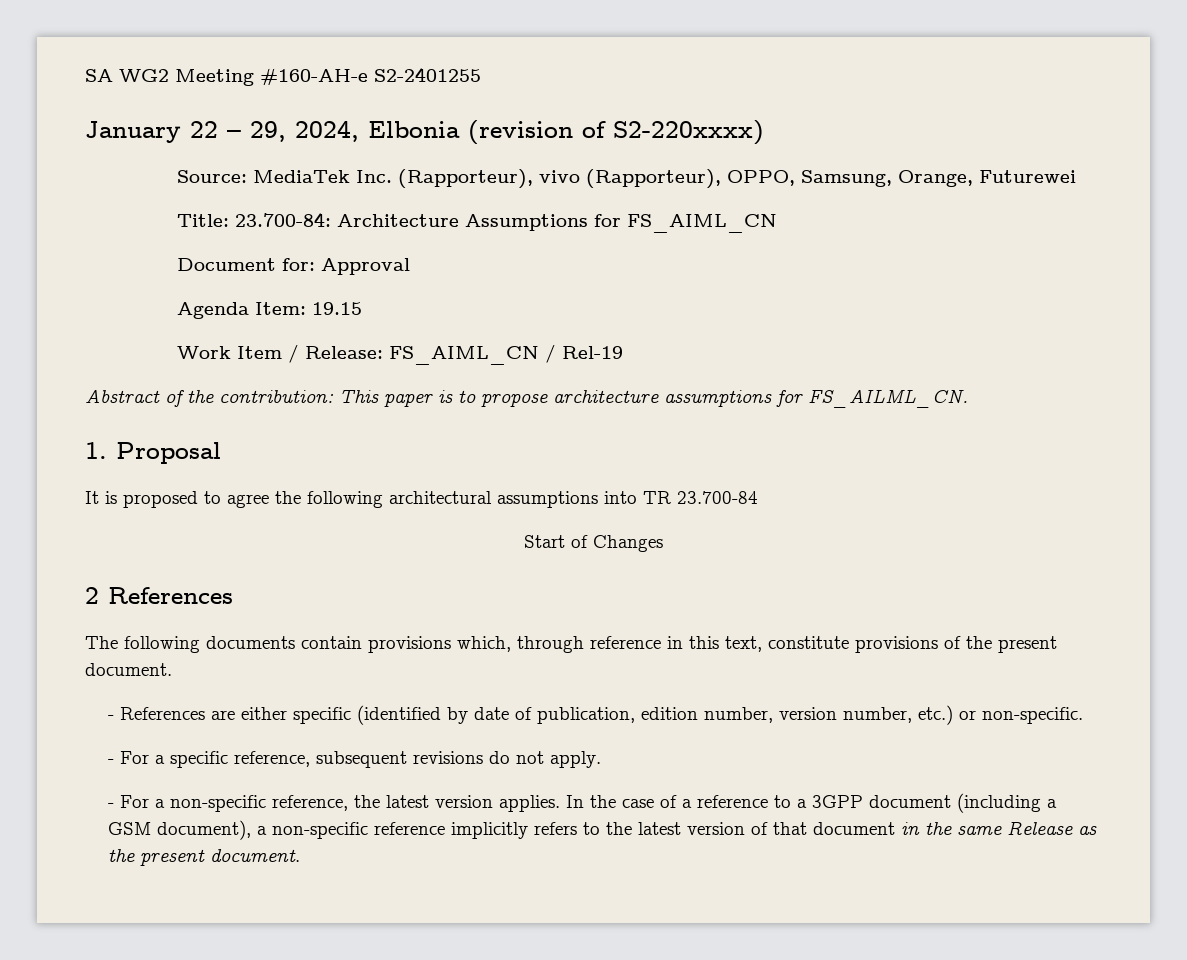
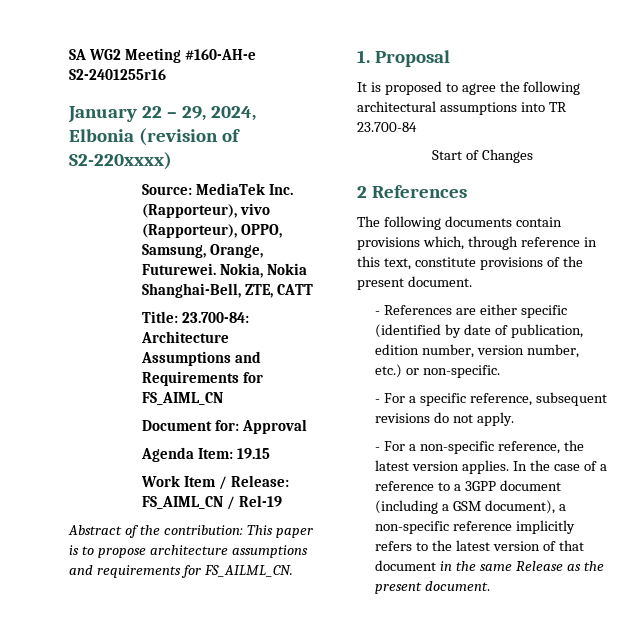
[374,67,481,82] S2-2401255 -> [69,69,166,80] S2-2401255r16
[979,170,1077,183] Futurewei -> [141,263,307,278] [141,283,313,298] Futurewei. Nokia, Nokia Shanghai-Bell, ZTE, CATT
(589, 222) none -> [234,351,261,363] [141,371,239,386] and Requirements
(772, 398) none -> [69,565,181,578] and requirements

